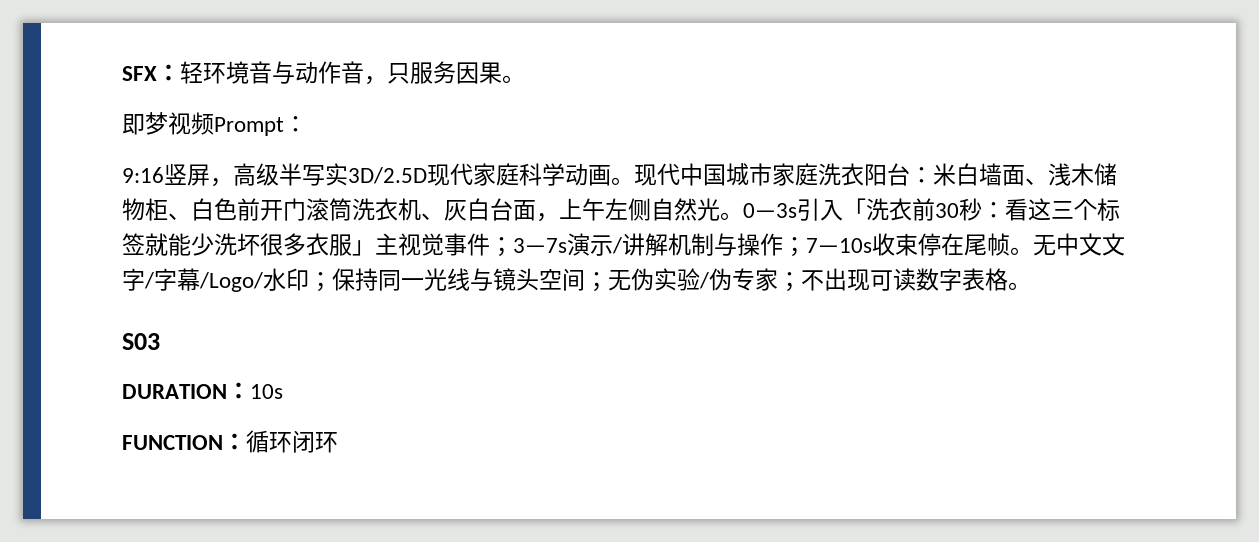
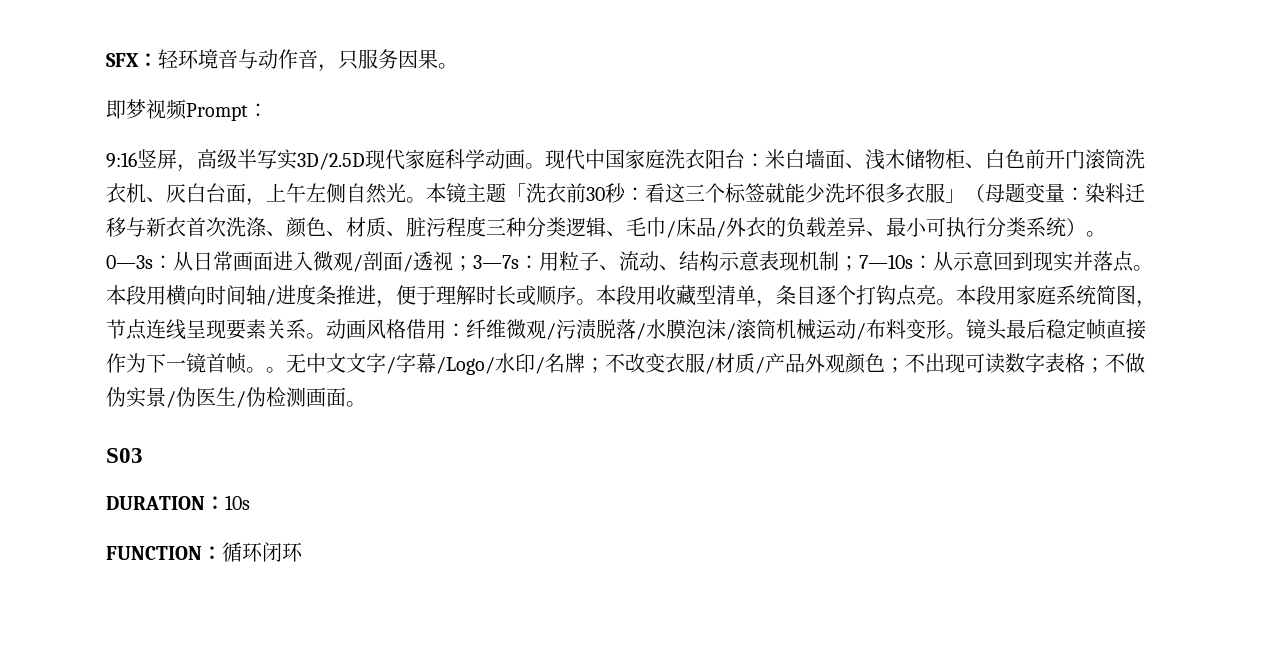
[726,163,772,186] 城市 -> (625, 159) none
[743,198,843,221] 0—3s引入 -> [426,183,506,203] 本镜主题
[375,233,1010,257] 主视觉事件；3—7s演示/讲解机制与操作；7—10s收束停在尾帧 -> [965,183,1145,203] [106,216,1106,238] [106,251,1153,272] [106,284,1156,308] [106,319,1146,340] [106,353,266,374] （母题变量：染料迁移与新衣首次洗涤、颜色、材质、脏污程度三种分类逻辑、毛巾/床品/外衣的负载差异、最小可执行分类系统）。0—3s：从日常画面进入微观/剖面/透视；3—7s：用粒子、流动、结构示意表现机制；7—10s：从示意回到现实并落点。本段用横向时间轴/进度条推进，便于理解时长或顺序。本段用收藏型清单，条目逐个打钩点亮。本段用家庭系统简图，节点连线呈现要素关系。动画风格借用：纤维微观/污渍脱落/水膜泡沫/滚筒机械运动/布料变形。镜头最后稳定帧直接作为下一镜首帧。
[309,268,778,292] ；保持同一光线与镜头空间；无伪实验/伪专家 -> [535,353,885,374] /名牌；不改变衣服/材质/产品外观颜色
(1008, 279) none -> [1085,353,1145,373] [106,387,346,408] ；不做伪实景/伪医生/伪检测画面

